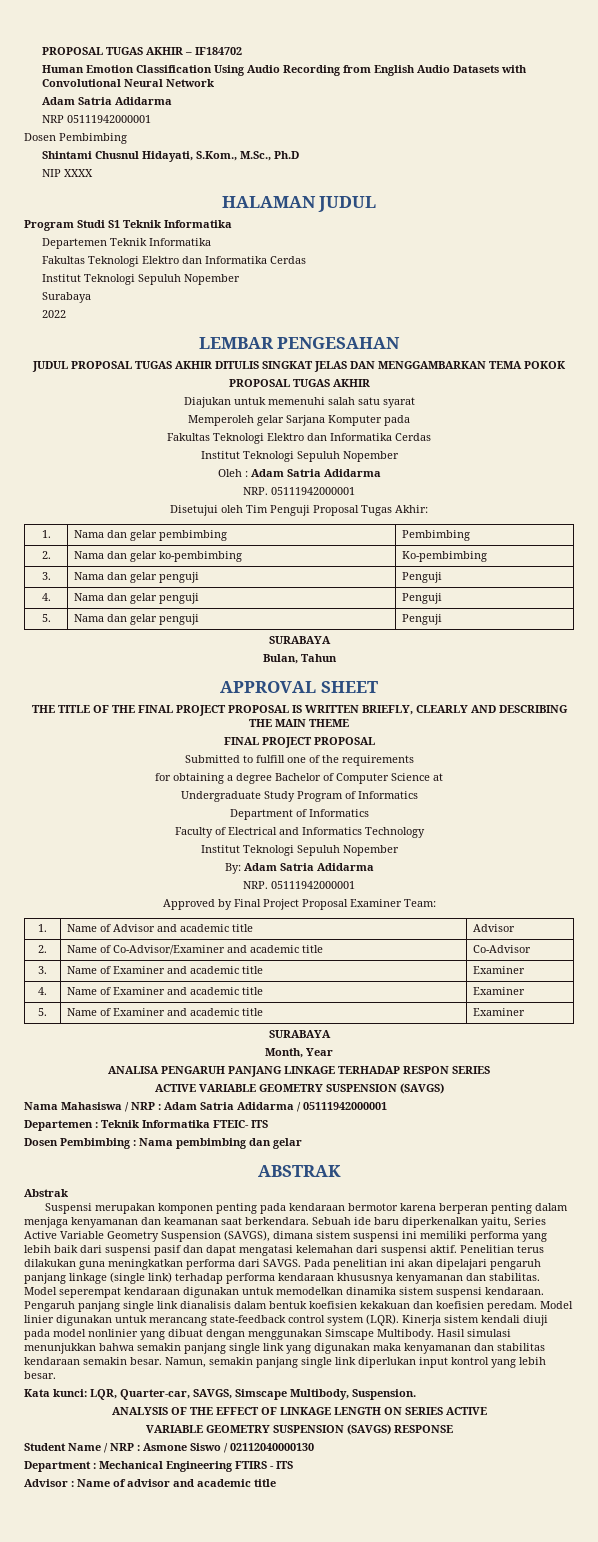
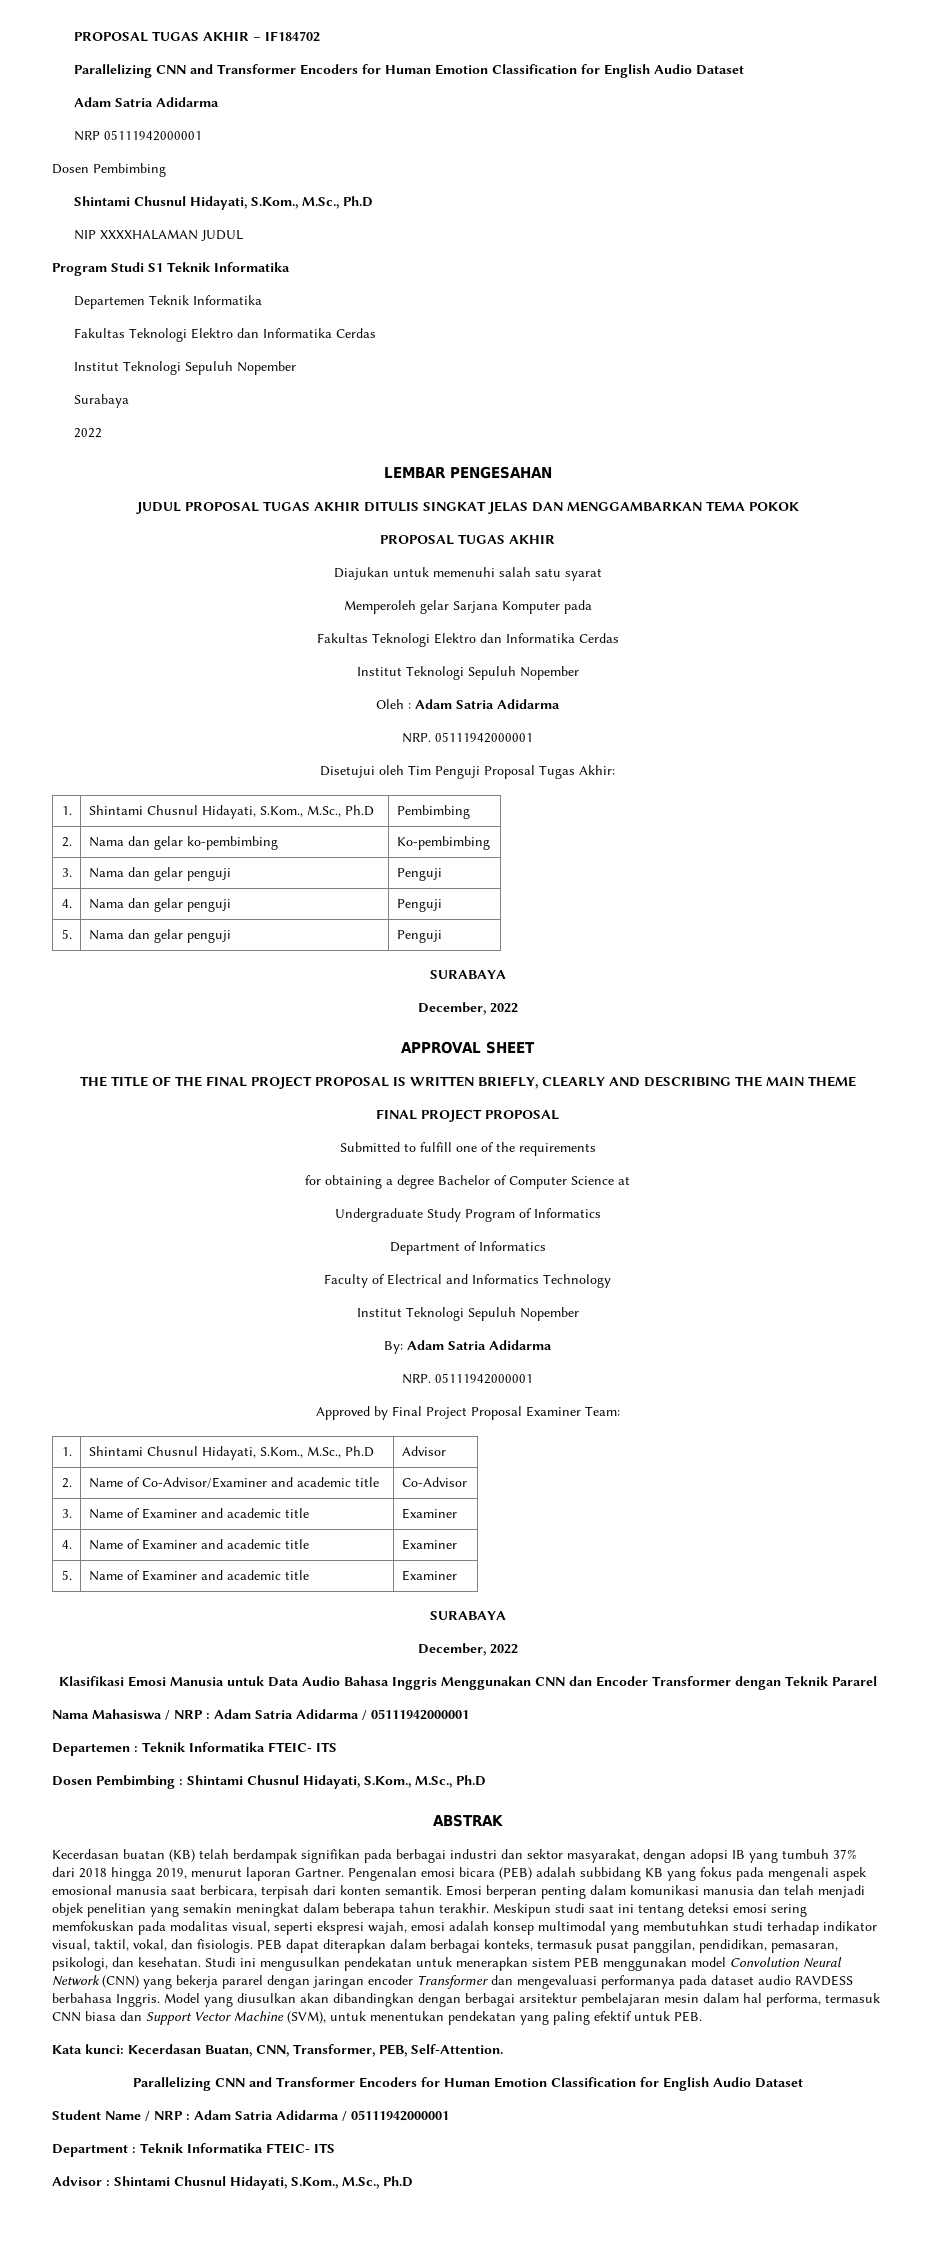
[41,65,527,76] [41,79,214,87] Human Emotion Classification Using Audio Recording from English Audio Datasets with Convolutional Neural Network -> [73,64,744,78] Parallelizing CNN and Transformer Encoders for Human Emotion Classification for English Audio Dataset
[63,169,93,177] [221,196,316,208] XXXX // HALAMAN -> [99,229,198,240] XXXXHALAMAN
[74,530,228,541] Nama dan gelar pembimbing -> [88,805,374,819] Shintami Chusnul Hidayati, S.Kom., M.Sc., Ph.D
[262,654,337,664] Bulan, Tahun -> [417,1002,518,1015] December, 2022
[67,924,254,932] Name of Advisor and academic title -> [88,1446,374,1460] Shintami Chusnul Hidayati, S.Kom., M.Sc., Ph.D
[265,1048,333,1058] [108,1066,490,1077] [154,1083,444,1094] Month, Year // ANALISA PENGARUH PANJANG LINKAGE TERHADAP RESPON SERIES // ACTIVE VARIABLE GEOMETRY SUSPENSION (SAVGS) -> [417,1643,518,1656] [58,1676,877,1690] December, 2022 // Klasifikasi Emosi Manusia untuk Data Audio Bahasa Inggris Menggunakan CNN dan Encoder Transformer dengan Teknik Pararel
[139,1138,302,1149] [258,1165,341,1177] [24,1189,68,1197] [44,1203,568,1214] [24,1217,546,1228] [24,1230,547,1242] [24,1245,544,1256] [24,1259,541,1270] [24,1272,540,1284] [24,1287,544,1298] [24,1301,573,1312] [24,1314,548,1326] [24,1329,511,1340] [24,1343,545,1354] [24,1357,546,1368] [24,1371,56,1379] [24,1389,416,1400] [111,1407,487,1415] [145,1424,453,1435] Nama pembimbing dan gelar // ABSTRAK // Abstrak // Suspensi merupakan komponen penting pada kendaraan bermotor karena berperan penting dalam menjaga kenyamanan dan keamanan saat berkendara. Sebuah ide baru diperkenalkan yaitu, Series Active Variable Geometry Suspension (SAVGS), dimana sistem suspensi ini memiliki performa yang lebih baik dari suspensi pasif dan dapat mengatasi kelemahan dari suspensi aktif. Penelitian terus dilakukan guna meningkatkan performa dari SAVGS. Pada penelitian ini akan dipelajari pengaruh panjang linkage (single link) terhadap performa kendaraan khususnya kenyamanan dan stabilitas. Model seperempat kendaraan digunakan untuk memodelkan dinamika sistem suspensi kendaraan. Pengaruh panjang single link dianalisis dalam bentuk koefisien kekakuan dan koefisien peredam. Model linier digunakan untuk merancang state-feedback control system (LQR). Kinerja sistem kendali diuji pada model nonlinier yang dibuat dengan menggunakan Simscape Multibody. Hasil simulasi menunjukkan bahwa semakin panjang single link yang digunakan maka kenyamanan dan stabilitas kendaraan semakin besar. Namun, semakin panjang single link diperlukan input kontrol yang lebih besar. // Kata kunci: LQR, Quarter-car, SAVGS, Simscape Multibody, Suspension. // ANALYSIS OF THE EFFECT OF LINKAGE LENGTH ON SERIES ACTIVE // VARIABLE GEOMETRY SUSPENSION (SAVGS) RESPONSE -> [187,1775,486,1789] [433,1814,503,1827] [52,1849,857,1863] [52,1867,866,1881] [52,1885,865,1899] [52,1903,807,1917] [52,1921,877,1935] [52,1939,838,1953] [52,1957,842,1971] [52,1975,853,1989] [52,1993,880,2007] [52,2011,702,2025] [52,2044,503,2057] [132,2077,803,2091] Shintami Chusnul Hidayati, S.Kom., M.Sc., Ph.D // ABSTRAK // Kecerdasan buatan (KB) telah berdampak signifikan pada berbagai industri dan sektor masyarakat, dengan adopsi IB yang tumbuh 37% dari 2018 hingga 2019, menurut laporan Gartner. Pengenalan emosi bicara (PEB) adalah subbidang KB yang fokus pada mengenali aspek emosional manusia saat berbicara, terpisah dari konten semantik. Emosi berperan penting dalam komunikasi manusia dan telah menjadi objek penelitian yang semakin meningkat dalam beberapa tahun terakhir. Meskipun studi saat ini tentang deteksi emosi sering memfokuskan pada modalitas visual, seperti ekspresi wajah, emosi adalah konsep multimodal yang membutuhkan studi terhadap indikator visual, taktil, vokal, dan fisiologis. PEB dapat diterapkan dalam berbagai konteks, termasuk pusat panggilan, pendidikan, pemasaran, psikologi, dan kesehatan. Studi ini mengusulkan pendekatan untuk menerapkan sistem PEB menggunakan model Convolution Neural Network (CNN) yang bekerja pararel dengan jaringan encoder Transformer dan mengevaluasi performanya pada dataset audio RAVDESS berbahasa Inggris. Model yang diusulkan akan dibandingkan dengan berbagai arsitektur pembelajaran mesin dalam hal performa, termasuk CNN biasa dan Support Vector Machine (SVM), untuk menentukan pendekatan yang paling efektif untuk PEB. // Kata kunci: Kecerdasan Buatan, CNN, Transformer, PEB, Self-Attention. // Parallelizing CNN and Transformer Encoders for Human Emotion Classification for English Audio Dataset
[143,1443,314,1453] [24,1461,293,1472] [24,1479,276,1487] Asmone Siswo / 02112040000130 // Department : Mechanical Engineering FTIRS - ITS // Advisor : Name of advisor and academic title -> [194,2110,449,2121] [52,2143,335,2157] [52,2176,413,2190] Adam Satria Adidarma / 05111942000001 // Department : Teknik Informatika FTEIC- ITS // Advisor : Shintami Chusnul Hidayati, S.Kom., M.Sc., Ph.D

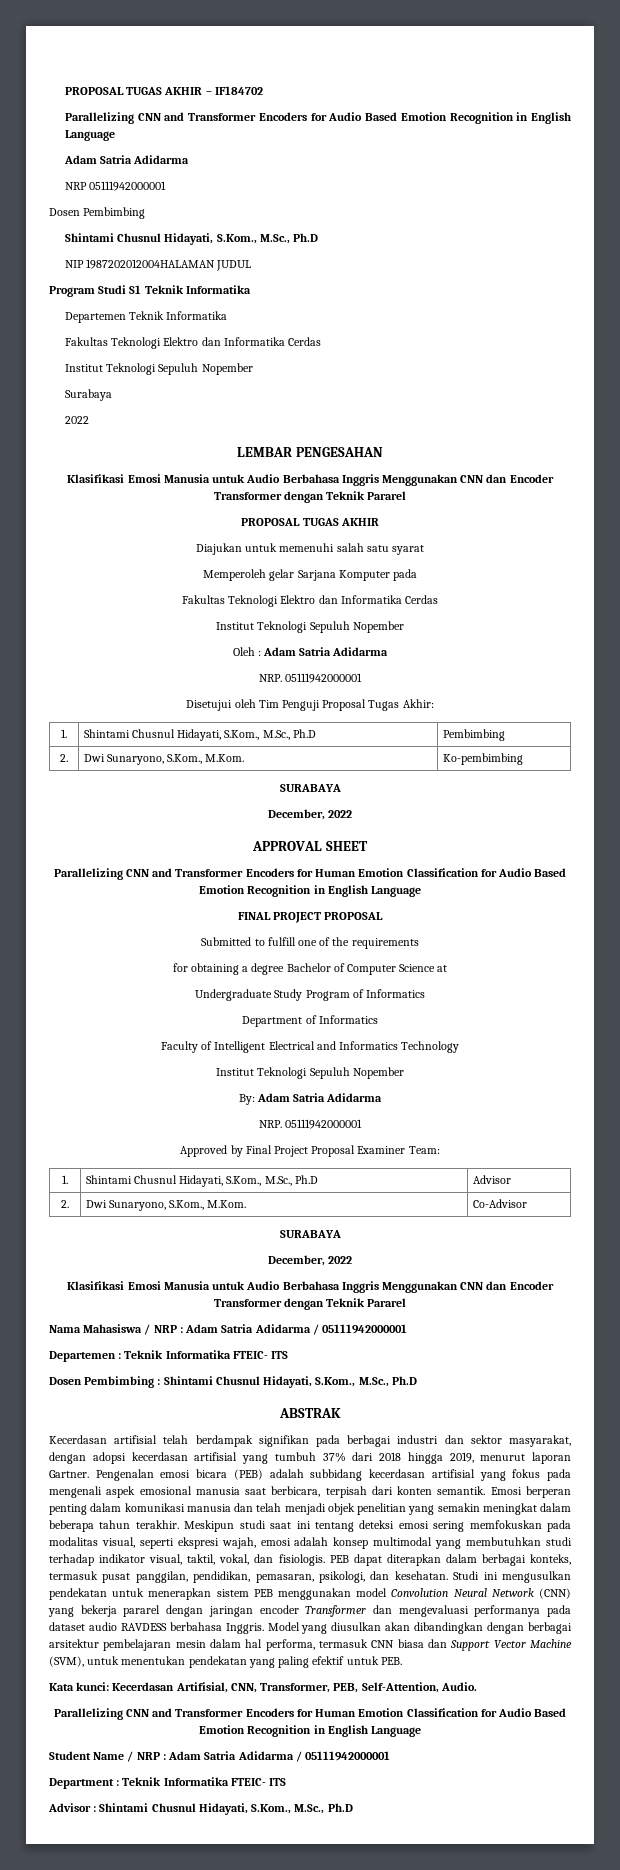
[384,64,744,78] Human Emotion Classification for English Audio Dataset -> [328,112,572,124] [64,130,115,141] Audio Based Emotion Recognition in English Language
[99,229,198,240] XXXXHALAMAN -> [86,259,216,269] 1987202012004HALAMAN
[135,501,799,514] JUDUL PROPOSAL TUGAS AKHIR DITULIS SINGKAT JELAS DAN MENGGAMBARKAN TEMA POKOK -> [67,474,554,486] [213,491,407,503] Klasifikasi Emosi Manusia untuk Audio Berbahasa Inggris Menggunakan CNN dan Encoder Transformer dengan Teknik Pararel
[88,836,278,850] [396,836,490,850] [61,868,72,877] [88,867,231,881] [396,868,442,881] [61,899,72,908] [88,898,231,912] [396,899,442,912] [61,929,72,939] [88,929,231,943] [396,930,442,943] Nama dan gelar ko-pembimbing | Ko-pembimbing // 3. | Nama dan gelar penguji | Penguji // 4. | Nama dan gelar penguji | Penguji // 5. | Nama dan gelar penguji | Penguji -> [83,754,245,765] [442,753,523,765] Dwi Sunaryono, S.Kom., M.Kom. | Ko-pembimbing
[79,1076,856,1089] THE TITLE OF THE FINAL PROJECT PROPOSAL IS WRITTEN BRIEFLY, CLEARLY AND DESCRIBING THE MAIN THEME -> [53,868,567,880] [199,885,421,897] Parallelizing CNN and Transformer Encoders for Human Emotion Classification for Audio Based Emotion Recognition in English Language
(385, 1279) none -> [214,1041,266,1053] Intelligent
[88,1477,379,1488] [401,1477,467,1487] [61,1509,72,1518] [88,1508,309,1519] [401,1508,457,1519] [61,1540,72,1549] [88,1539,309,1550] [401,1539,457,1550] [61,1570,72,1580] [88,1570,309,1581] [401,1570,457,1581] Name of Co-Advisor/Examiner and academic title | Co-Advisor // 3. | Name of Examiner and academic title | Examiner // 4. | Name of Examiner and academic title | Examiner // 5. | Name of Examiner and academic title | Examiner -> [85,1200,247,1211] [472,1199,527,1208] Dwi Sunaryono, S.Kom., M.Kom. | Co-Advisor
[267,1676,389,1687] Data Audio Bahasa -> [246,1281,340,1290] Audio Berbahasa
[123,1849,195,1862] buatan (KB) -> [114,1435,158,1444] artifisial
[732,1850,745,1859] IB -> [131,1452,238,1461] kecerdasan artifisial
[645,1868,663,1877] KB -> [369,1469,475,1478] kecerdasan artifisial
[205,2045,252,2057] Buatan, -> [175,1682,228,1693] Artifisial,
[411,2044,503,2054] Self-Attention. -> [361,1682,477,1693] Self-Attention, Audio.
[662,2077,803,2091] English Audio Dataset -> [498,1708,567,1717] [199,1725,421,1737] Audio Based Emotion Recognition in English Language

